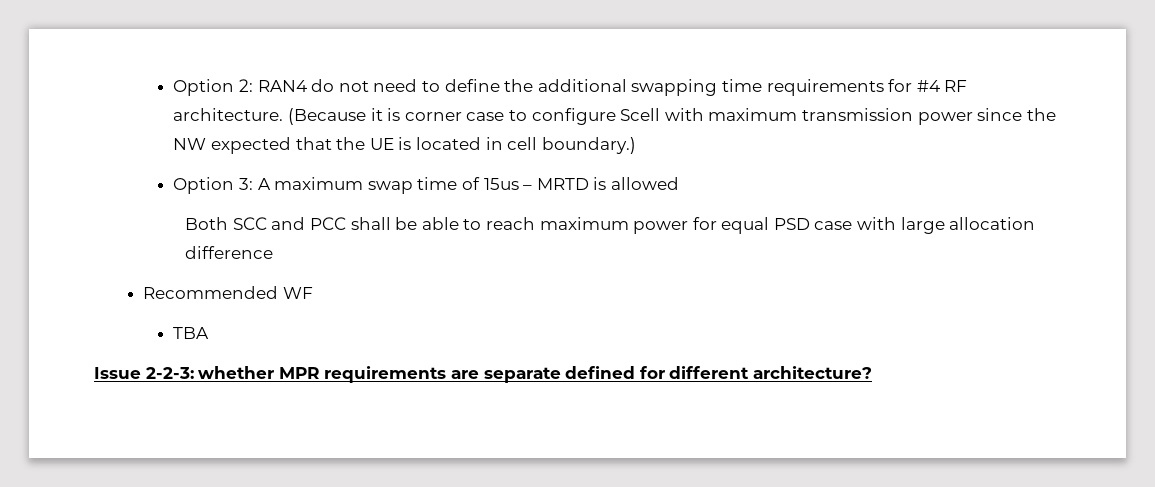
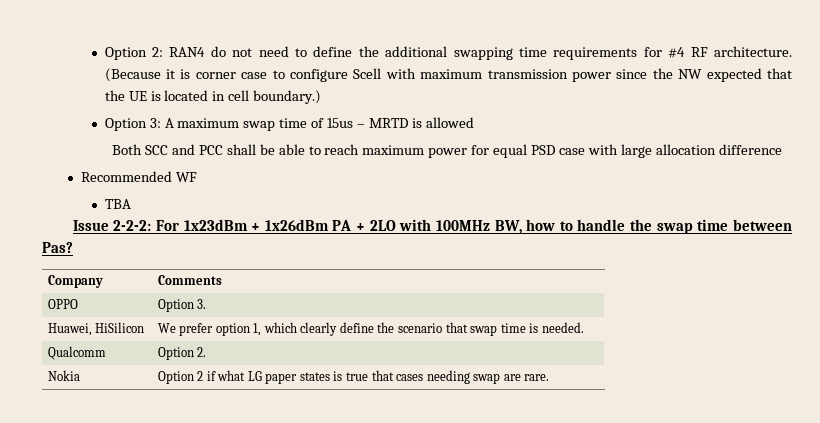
[145,366,872,383] 2-2-3: whether MPR requirements are separate defined for different architecture? -> [113,219,793,234] [42,242,73,253] [47,275,103,288] [157,275,222,285] [47,299,78,309] [157,299,207,312] [47,322,145,336] [157,322,584,336] [47,346,106,360] [157,347,207,360] [47,370,80,381] [157,370,550,384] 2-2-2: For 1x23dBm + 1x26dBm PA + 2LO with 100MHz BW, how to handle the swap time between Pas? // Company | Comments // OPPO | Option 3. // Huawei, HiSilicon | We prefer option 1, which clearly define the scenario that swap time is needed. // Qualcomm | Option 2. // Nokia | Option 2 if what LG paper states is true that cases needing swap are rare.

